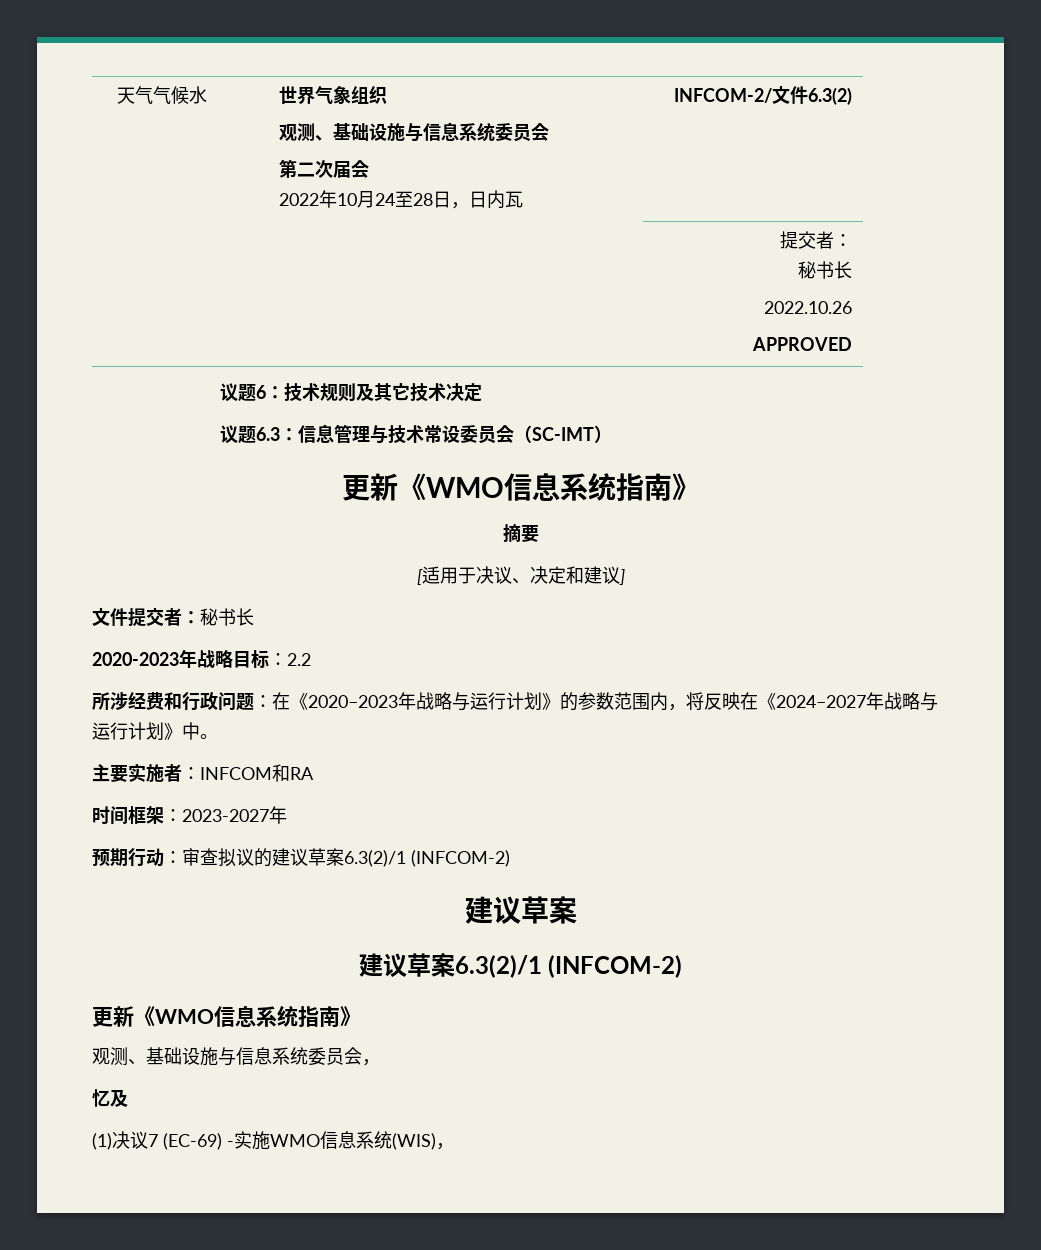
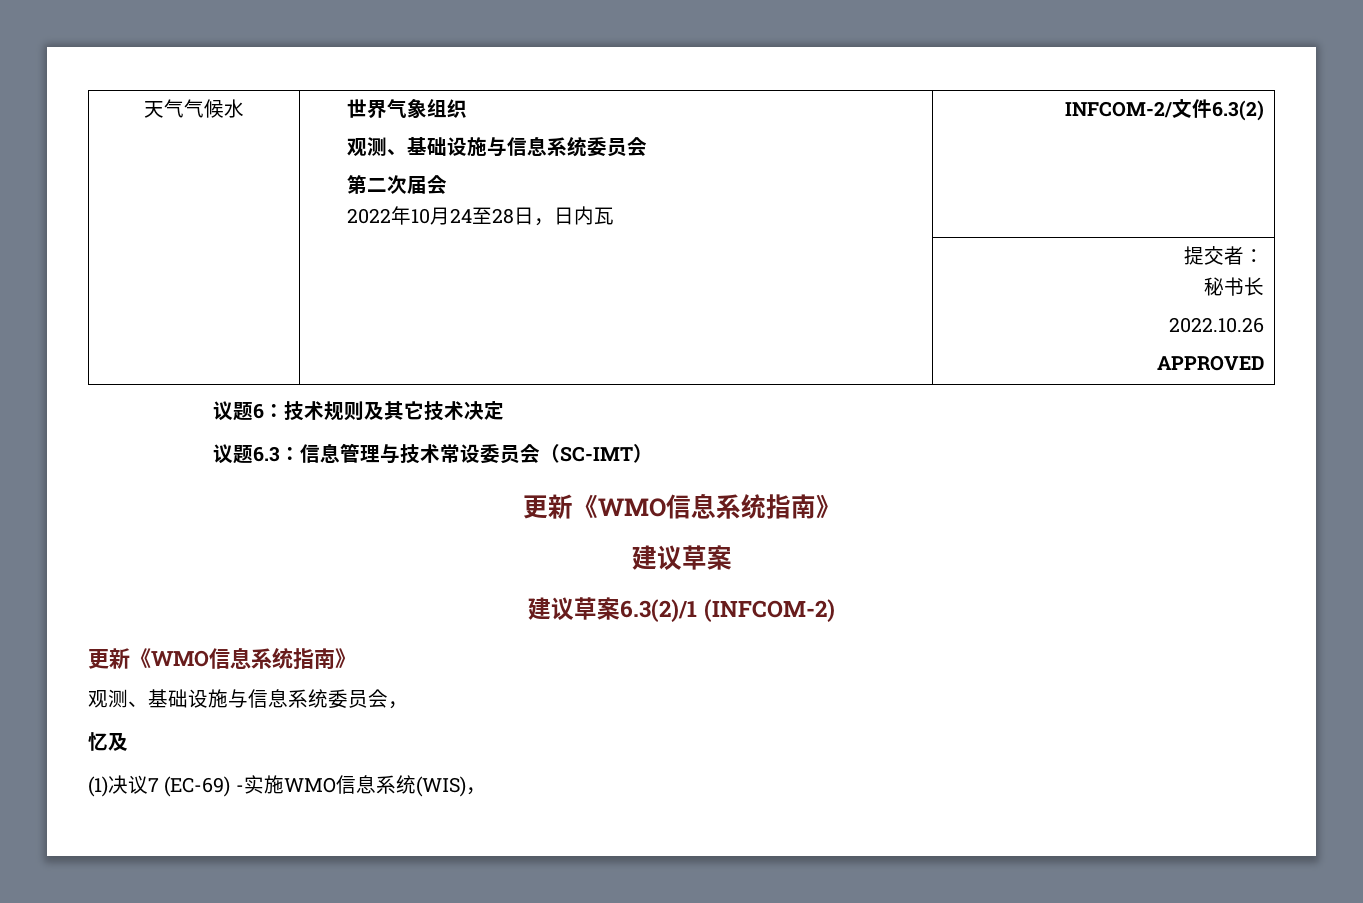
[502,524,539,542] [416,566,625,585] [92,607,254,627] [92,649,311,669] [92,692,938,711] [92,722,218,740] [92,763,314,782] [92,806,287,825] [92,848,510,867] // 摘要 // [适用于决议、决定和建议] // 文件提交者：秘书长 // 2020-2023年战略目标：2.2 // 所涉经费和行政问题：在《2020–2023年战略与运行计划》的参数范围内，将反映在《2024–2027年战略与运行计划》中。 // 主要实施者：INFCOM和RA // 时间框架：2023-2027年 // 预期行动：审查拟议的建议草案6.3(2)/1 (INFCOM-2) -> (841, 506) none

